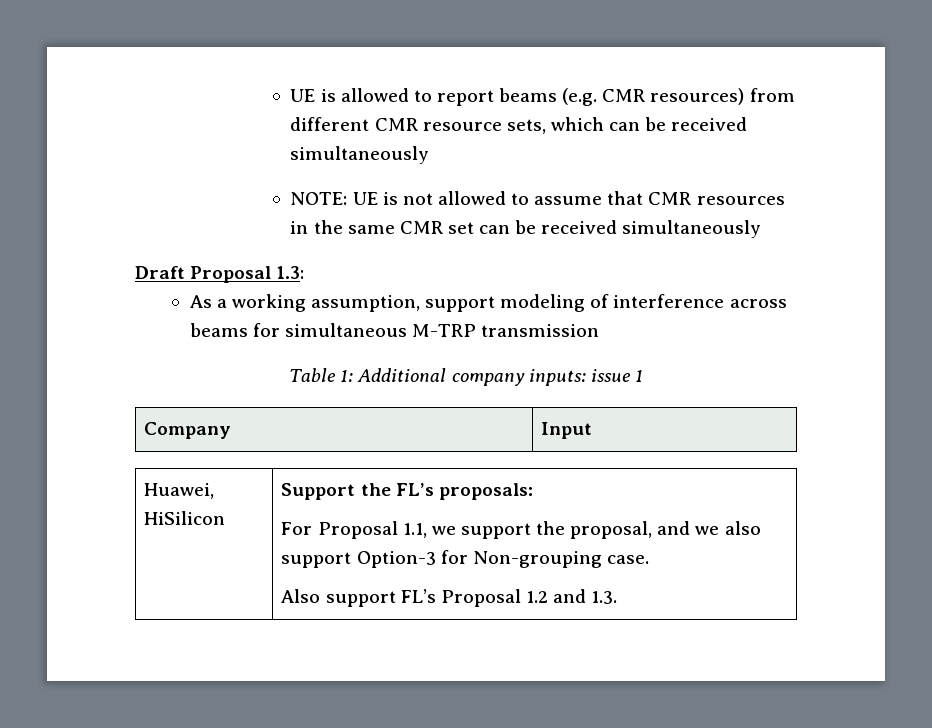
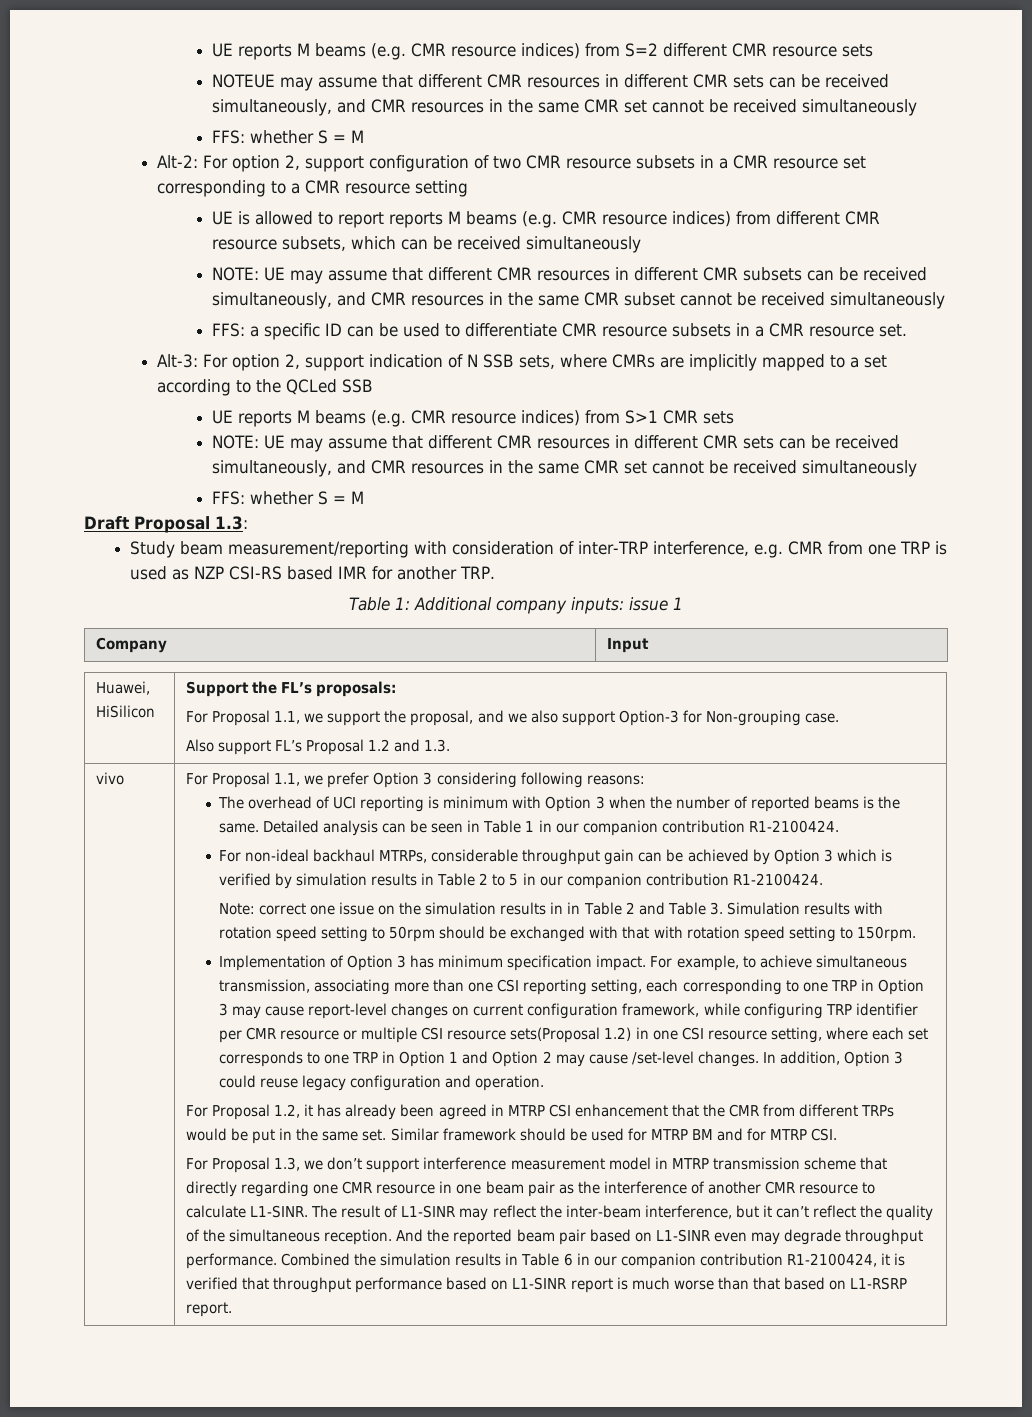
[290,89,316,102] UE -> [211,43,873,60] [211,74,889,91] [211,99,917,116] [211,130,364,144] [156,155,866,172] [156,180,468,197] [211,211,233,225] UE reports M beams (e.g. CMR resource indices) from S=2 different CMR resource sets // NOTEUE may assume that different CMR resources in different CMR sets can be received simultaneously, and CMR resources in the same CMR set cannot be received simultaneously // FFS: whether S = M // Alt-2: For option 2, support configuration of two CMR resource subsets in a CMR resource set corresponding to a CMR resource setting // UE
[499,88,745,106] beams (e.g. CMR resources) -> [388,211,731,228] reports M beams (e.g. CMR resource indices)
[506,119,546,134] sets, -> [281,236,346,251] subsets,
[382,191,785,205] [290,220,762,238] [135,266,305,283] [189,294,787,312] [189,323,600,337] is not allowed to assume that CMR resources in the same CMR set can be received simultaneously // Draft Proposal 1.3: // As a working assumption, support modeling of interference across beams for simultaneous M-TRP transmission -> [289,267,927,284] [211,292,945,309] [211,323,907,340] [156,354,887,371] [156,379,373,396] [211,410,734,427] [211,435,899,452] [211,460,917,477] [211,491,364,505] [84,516,248,533] [129,541,947,558] [129,566,495,580] may assume that different CMR resources in different CMR subsets can be received simultaneously, and CMR resources in the same CMR subset cannot be received simultaneously // FFS: a specific ID can be used to differentiate CMR resource subsets in a CMR resource set. // Alt-3: For option 2, support indication of N SSB sets, where CMRs are implicitly mapped to a set according to the QCLed SSB // UE reports M beams (e.g. CMR resource indices) from S>1 CMR sets // NOTE: UE may assume that different CMR resources in different CMR sets can be received simultaneously, and CMR resources in the same CMR set cannot be received simultaneously // FFS: whether S = M // Draft Proposal 1.3: // Study beam measurement/reporting with consideration of inter-TRP interference, e.g. CMR from one TRP is used as NZP CSI-RS based IMR for another TRP.
(618, 597) none -> [96,772,125,785] [186,772,645,788] [218,796,900,812] [219,820,839,836] [219,849,892,865] [219,873,823,889] [219,902,883,915] [219,926,916,942] [219,955,907,971] [219,979,924,995] [219,1003,918,1019] [219,1027,928,1043] [219,1051,903,1067] [219,1075,545,1091] [186,1104,895,1120] [186,1128,838,1144] [186,1157,887,1173] [186,1181,875,1197] [186,1205,933,1221] [186,1229,923,1245] [186,1253,905,1269] [186,1277,907,1293] [186,1302,233,1317] // vivo | For Proposal 1.1, we prefer Option 3 considering following reasons: // The overhead of UCI reporting is minimum with Option 3 when the number of reported beams is the same. Detailed analysis can be seen in Table 1 in our companion contribution R1-2100424. // For non-ideal backhaul MTRPs, considerable throughput gain can be achieved by Option 3 which is verified by simulation results in Table 2 to 5 in our companion contribution R1-2100424. // Note: correct one issue on the simulation results in in Table 2 and Table 3. Simulation results with rotation speed setting to 50rpm should be exchanged with that with rotation speed setting to 150rpm. // Implementation of Option 3 has minimum specification impact. For example, to achieve simultaneous transmission, associating more than one CSI reporting setting, each corresponding to one TRP in Option 3 may cause report-level changes on current configuration framework, while configuring TRP identifier per CMR resource or multiple CSI resource sets(Proposal 1.2) in one CSI resource setting, where each set corresponds to one TRP in Option 1 and Option 2 may cause /set-level changes. In addition, Option 3 could reuse legacy configuration and operation. // For Proposal 1.2, it has already been agreed in MTRP CSI enhancement that the CMR from different TRPs would be put in the same set. Similar framework should be used for MTRP BM and for MTRP CSI. // For Proposal 1.3, we don’t support interference measurement model in MTRP transmission scheme that directly regarding one CMR resource in one beam pair as the interference of another CMR resource to calculate L1-SINR. The result of L1-SINR may reflect the inter-beam interference, but it can’t reflect the quality of the simultaneous reception. And the reported beam pair based on L1-SINR even may degrade throughput performance. Combined the simulation results in Table 6 in our companion contribution R1-2100424, it is verified that throughput performance based on L1-SINR report is much worse than that based on L1-RSRP report.

